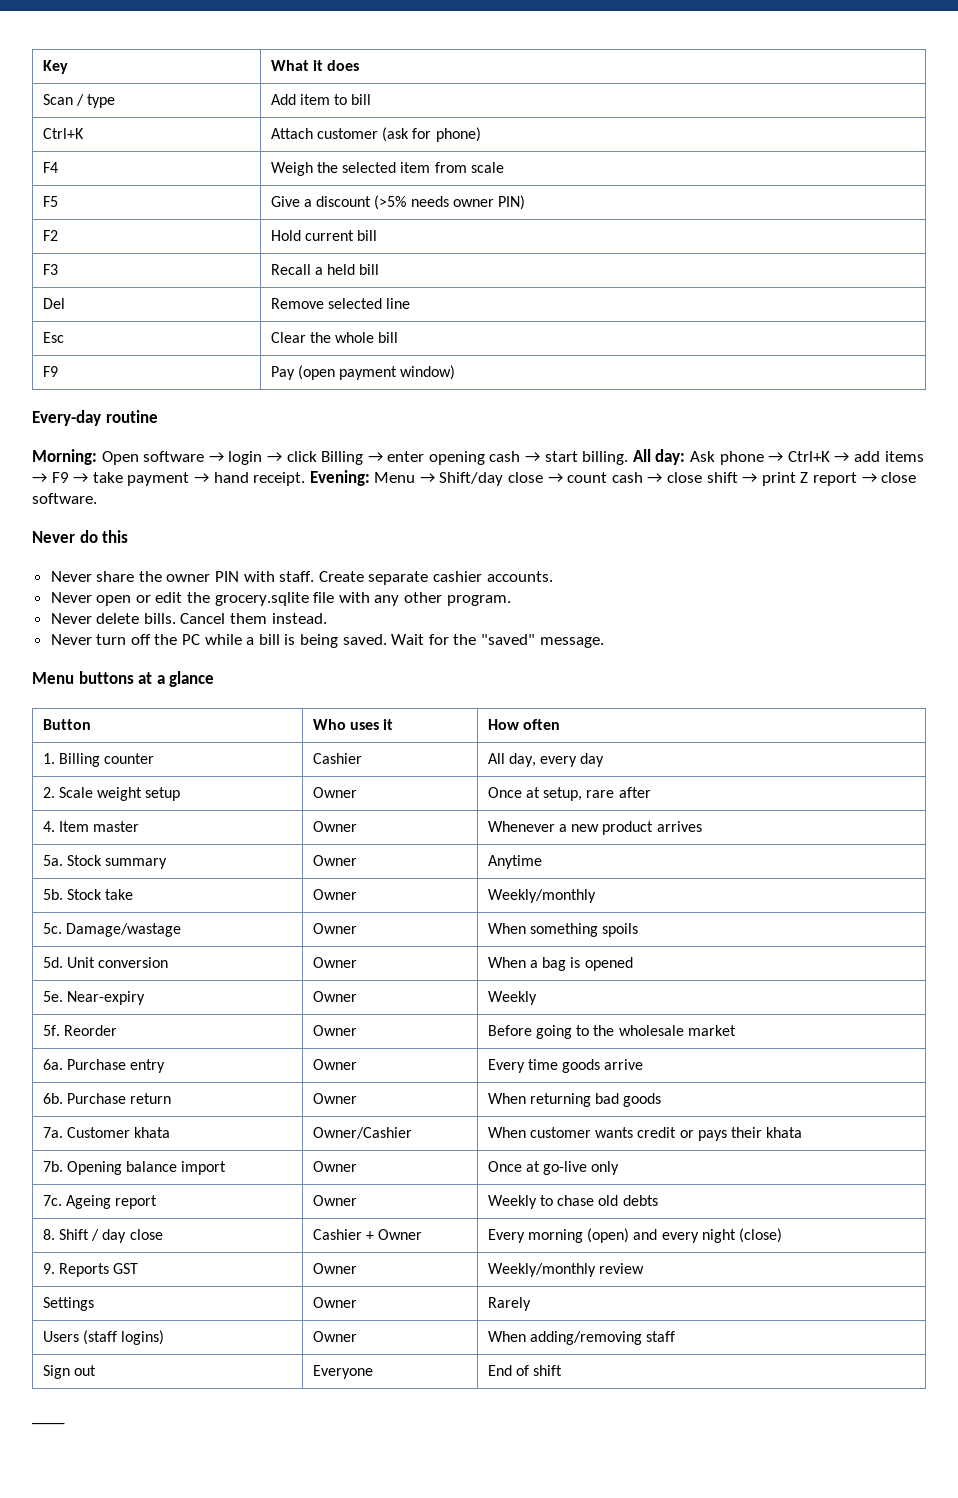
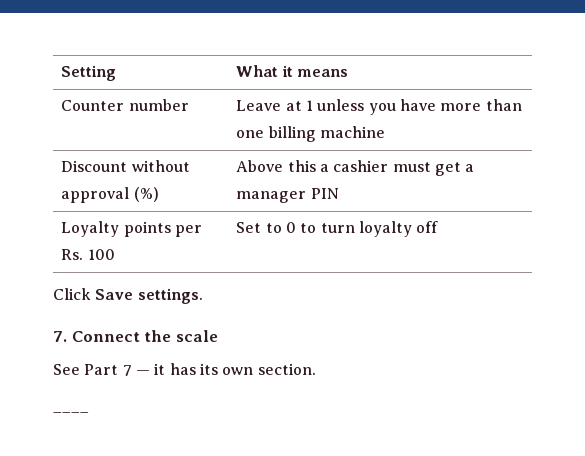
[42,60,68,74] Key -> [61,65,117,81] Setting
[327,60,360,71] [42,94,116,108] [270,94,372,105] [42,128,84,139] [270,127,481,142] [42,162,58,173] [270,162,504,176] [42,196,58,207] [270,195,525,210] [42,230,58,241] [270,230,378,241] [42,264,58,275] [270,264,380,275] [42,298,65,309] [270,298,411,309] [42,332,64,343] [270,332,399,343] [42,366,58,377] [270,365,456,380] [32,410,158,426] [32,449,924,465] [32,470,917,486] [32,493,97,504] [32,530,129,543] [50,571,553,585] [50,592,511,606] [50,613,327,624] [50,634,604,648] [32,671,215,687] [42,719,91,730] [312,719,394,730] [487,719,561,730] [42,753,155,767] [312,753,362,764] [487,753,605,767] [42,787,181,801] [312,787,357,798] [487,787,651,801] [42,821,140,832] [312,821,357,832] [487,821,702,835] [42,855,168,869] [312,855,357,866] [487,855,542,869] [42,889,134,900] [312,889,357,900] [487,889,596,903] [42,923,182,937] [312,923,357,934] [487,923,639,937] [42,957,169,968] [312,957,357,968] [487,957,633,971] [42,991,146,1005] [312,991,357,1002] [487,991,537,1005] [42,1025,118,1036] [312,1025,357,1036] [487,1025,736,1039] [42,1059,166,1073] [312,1059,357,1070] [487,1059,644,1073] [42,1093,172,1104] [312,1093,357,1104] [487,1093,662,1107] [42,1127,171,1138] [312,1127,412,1139] [487,1127,803,1141] [42,1161,227,1175] [312,1161,357,1172] [487,1161,620,1175] [42,1195,158,1209] [312,1195,357,1206] [487,1195,658,1209] [42,1229,163,1243] [312,1229,423,1240] [487,1228,782,1243] [42,1263,139,1277] [312,1263,357,1274] [487,1263,645,1277] [42,1297,94,1311] [312,1297,357,1308] [487,1297,531,1311] [42,1330,165,1345] [312,1331,357,1342] [487,1331,676,1345] [42,1365,97,1379] [312,1365,373,1379] [487,1365,563,1376] does // Scan / type | Add item to bill // Ctrl+K | Attach customer (ask for phone) // F4 | Weigh the selected item from scale // F5 | Give a discount (>5% needs owner PIN) // F2 | Hold current bill // F3 | Recall a held bill // Del | Remove selected line // Esc | Clear the whole bill // F9 | Pay (open payment window) // Every-day routine // Morning: Open software → login → click Billing → enter opening cash → start billing. All day: Ask phone → Ctrl+K → add items → F9 → take payment → hand receipt. Evening: Menu → Shift/day close → count cash → close shift → print Z report → close software. // Never do this // Never share the owner PIN with staff. Create separate cashier accounts. // Never open or edit the grocery.sqlite file with any other program. // Never delete bills. Cancel them instead. // Never turn off the PC while a bill is being saved. Wait for the "saved" message. // Menu buttons at a glance // Button | Who uses it | How often // 1. Billing counter | Cashier | All day, every day // 2. Scale weight setup | Owner | Once at setup, rare after // 4. Item master | Owner | Whenever a new product arrives // 5a. Stock summary | Owner | Anytime // 5b. Stock take | Owner | Weekly/monthly // 5c. Damage/wastage | Owner | When something spoils // 5d. Unit conversion | Owner | When a bag is opened // 5e. Near-expiry | Owner | Weekly // 5f. Reorder | Owner | Before going to the wholesale market // 6a. Purchase entry | Owner | Every time goods arrive // 6b. Purchase return | Owner | When returning bad goods // 7a. Customer khata | Owner/Cashier | When customer wants credit or pays their khata // 7b. Opening balance import | Owner | Once at go-live only // 7c. Ageing report | Owner | Weekly to chase old debts // 8. Shift / day close | Cashier + Owner | Every morning (open) and every night (close) // 9. Reports GST | Owner | Weekly/monthly review // Settings | Owner | Rarely // Users (staff logins) | Owner | When adding/removing staff // Sign out | Everyone | End of shift -> [296,69,348,77] [61,99,189,111] [236,99,522,115] [236,126,385,142] [61,160,190,172] [61,187,159,203] [236,160,475,176] [236,188,339,203] [61,221,202,237] [61,249,115,260] [236,221,439,237] [53,288,203,304] [53,330,218,342] [53,363,316,376] means // Counter number | Leave at 1 unless you have more than one billing machine // Discount without approval (%) | Above this a cashier must get a manager PIN // Loyalty points per Rs. 100 | Set to 0 to turn loyalty off // Click Save settings. // 7. Connect the scale // See Part 7 — it has its own section.

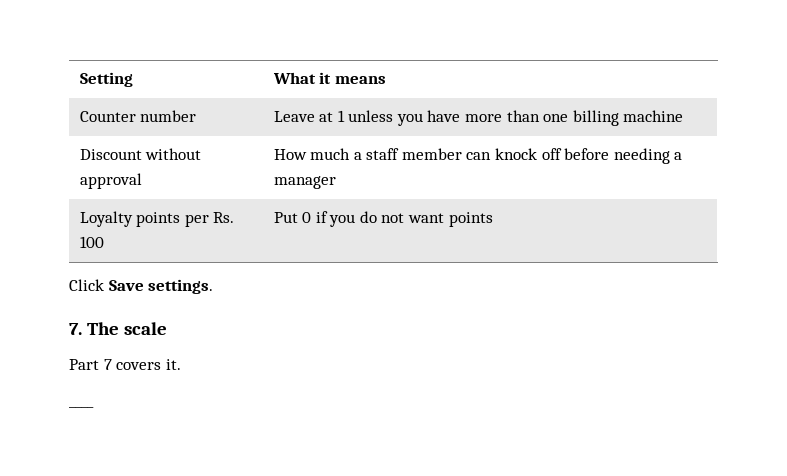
[133,187,159,202] [236,160,461,176] (%) | Above this a cashier must get -> [273,148,670,164] | How much a staff member can knock off before needing
[310,188,339,199] PIN -> (336, 182) none
[236,221,439,237] Set to 0 to turn loyalty off -> [273,211,493,227] Put 0 if you do not want points
[71,330,172,342] Connect the -> [86,322,119,335] The
[53,364,80,375] See -> (167, 328) none
[135,363,316,375] — it has its own section. -> [116,359,181,370] covers it.

